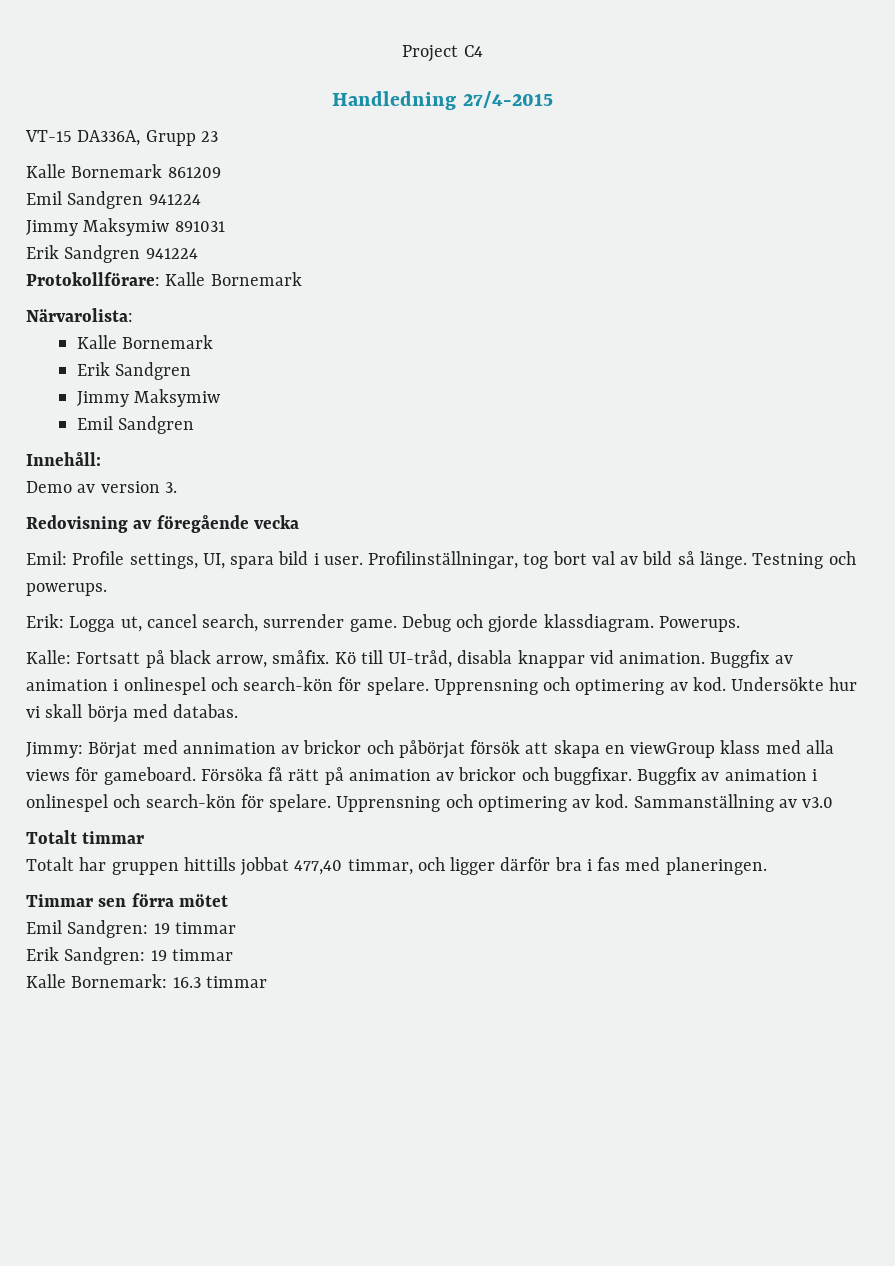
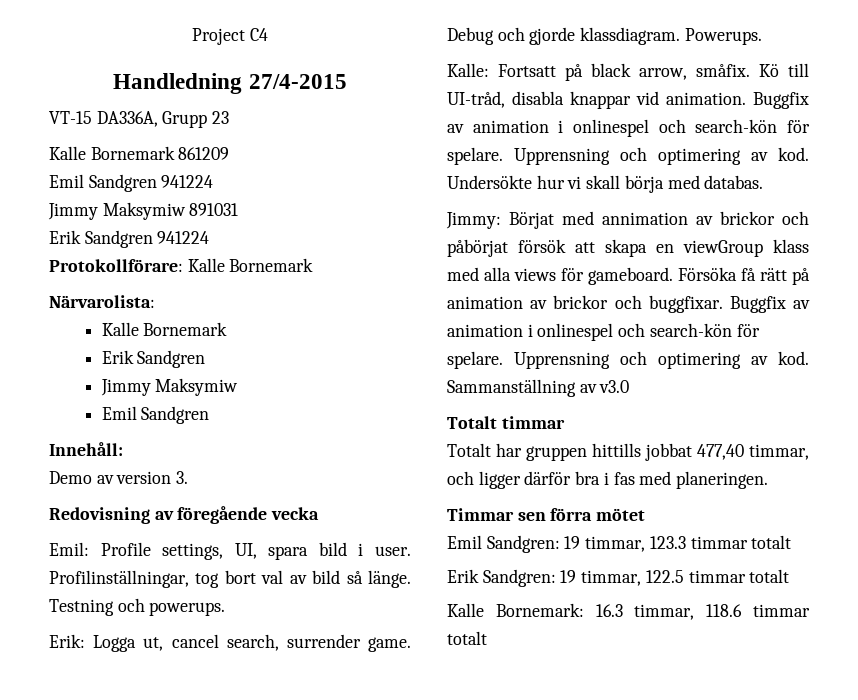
[174,922,236,934] timmar -> [585,535,792,552] timmar, 123.3 timmar totalt
[171,949,233,961] timmar -> [581,569,790,586] timmar, 122.5 timmar totalt
[205,976,267,988] timmar -> [634,604,810,620] [447,631,487,645] timmar, 118.6 timmar totalt

